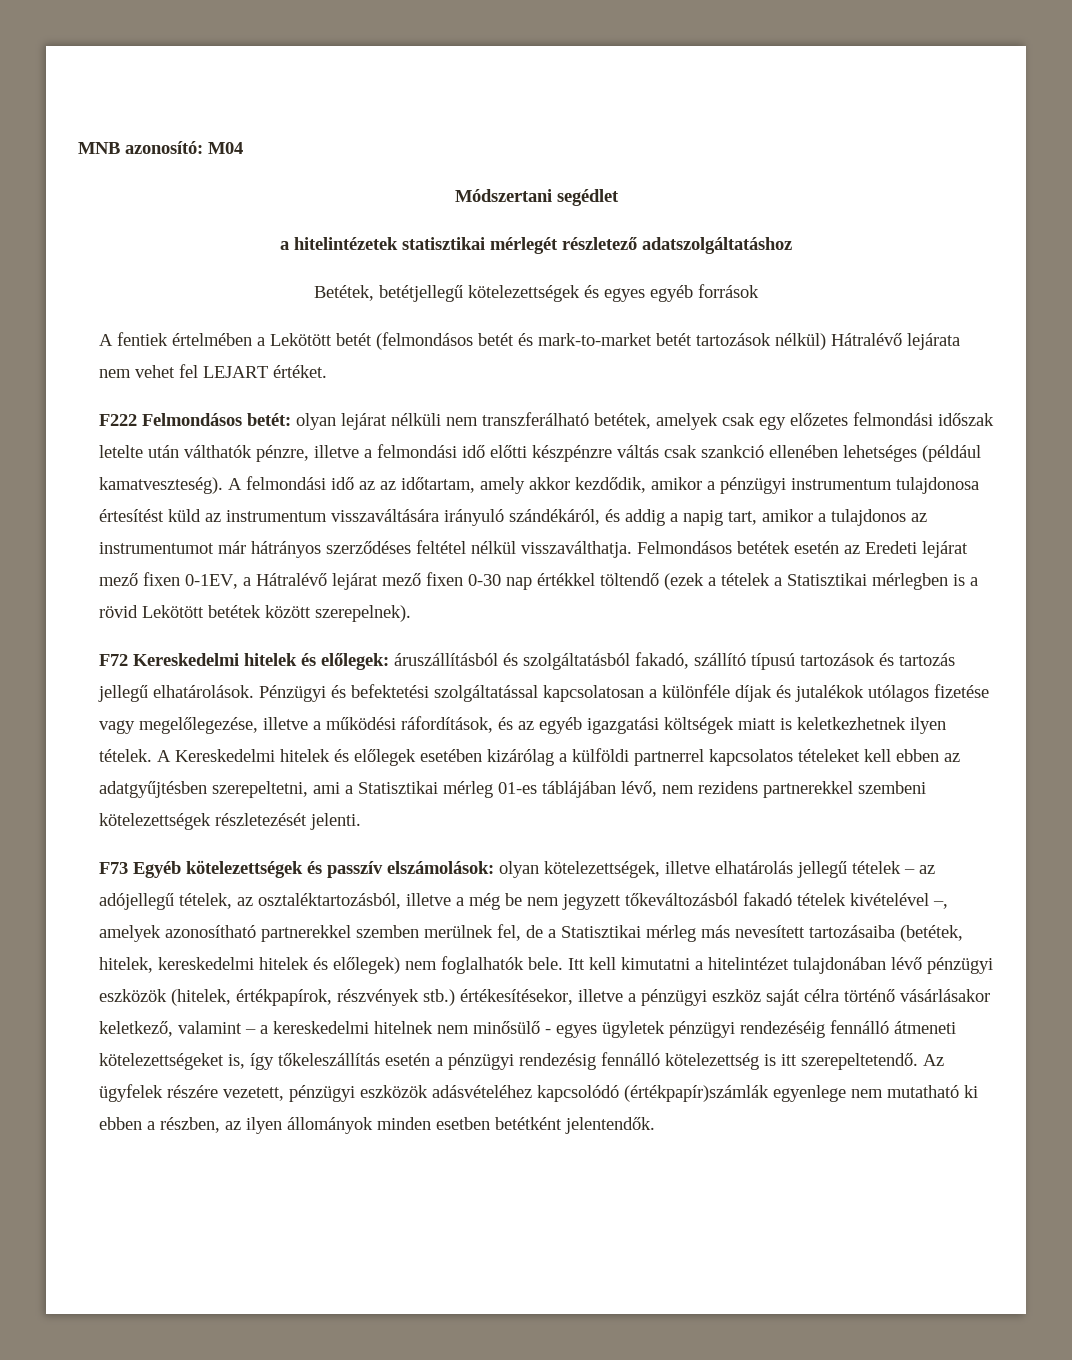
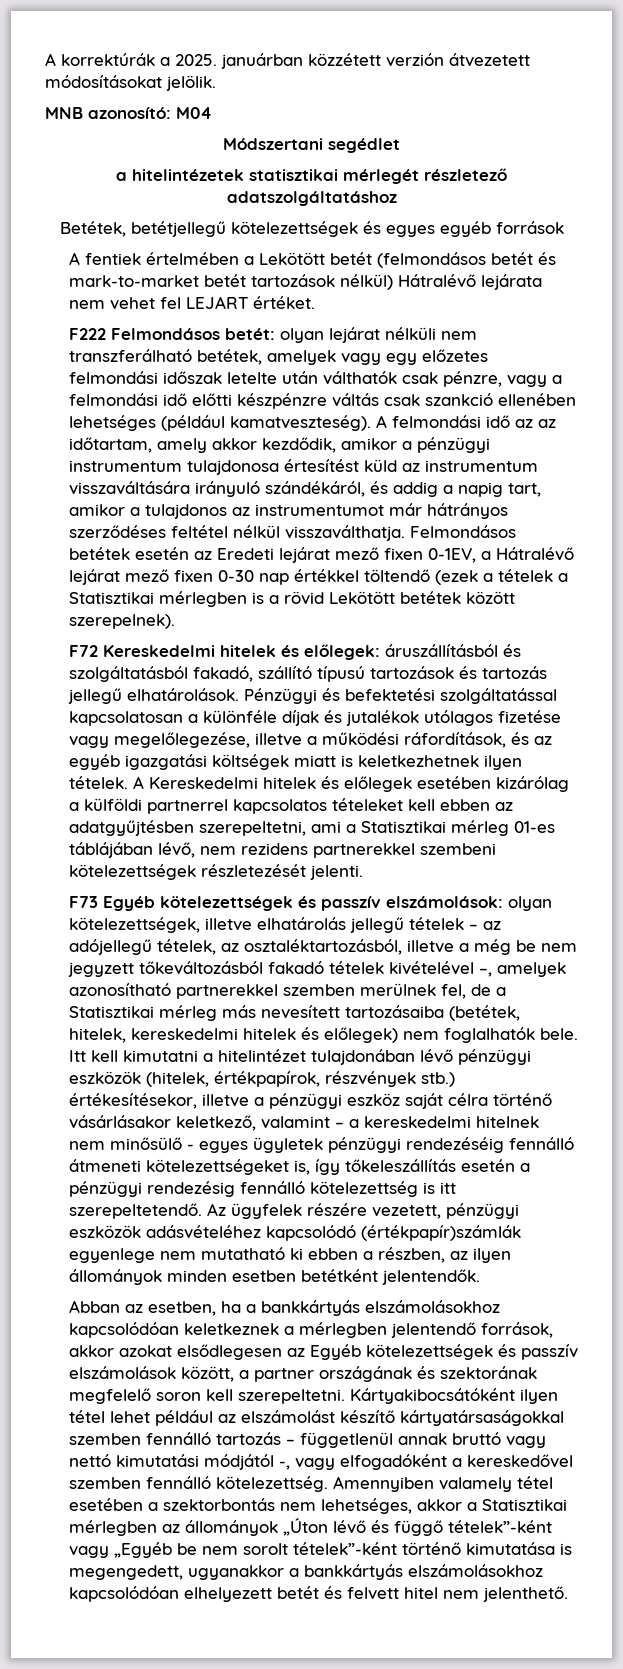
(78, 148) none -> [45,53,530,69] [45,75,216,91] A korrektúrák a 2025. januárban közzétett verzión átvezetett módosításokat jelölik. //
[721,413,755,426] csak -> [340,353,381,365] vagy
[255,445,359,462] pénzre, illetve -> [401,371,547,387] csak pénzre, vagy
(655, 1125) none -> [68,1300,500,1316] [68,1322,553,1338] [68,1344,578,1360] [68,1366,537,1382] [68,1388,558,1404] [68,1410,564,1426] [68,1432,546,1448] [68,1454,573,1470] [68,1476,553,1492] [68,1498,567,1514] [68,1518,552,1536] [68,1542,572,1558] [68,1564,543,1580] [68,1586,568,1602] // Abban az esetben, ha a bankkártyás elszámolásokhoz kapcsolódóan keletkeznek a mérlegben jelentendő források, akkor azokat elsődlegesen az Egyéb kötelezettségek és passzív elszámolások között, a partner országának és szektorának megfelelő soron kell szerepeltetni. Kártyakibocsátóként ilyen tétel lehet például az elszámolást készítő kártyatársaságokkal szemben fennálló tartozás – függetlenül annak bruttó vagy nettó kimutatási módjától -, vagy elfogadóként a kereskedővel szemben fennálló kötelezettség. Amennyiben valamely tétel esetében a szektorbontás nem lehetséges, akkor a Statisztikai mérlegben az állományok „Úton lévő és függő tételek”-ként vagy „Egyéb be nem sorolt tételek”-ként történő kimutatása is megengedett, ugyanakkor a bankkártyás elszámolásokhoz kapcsolódóan elhelyezett betét és felvett hitel nem jelenthető.

